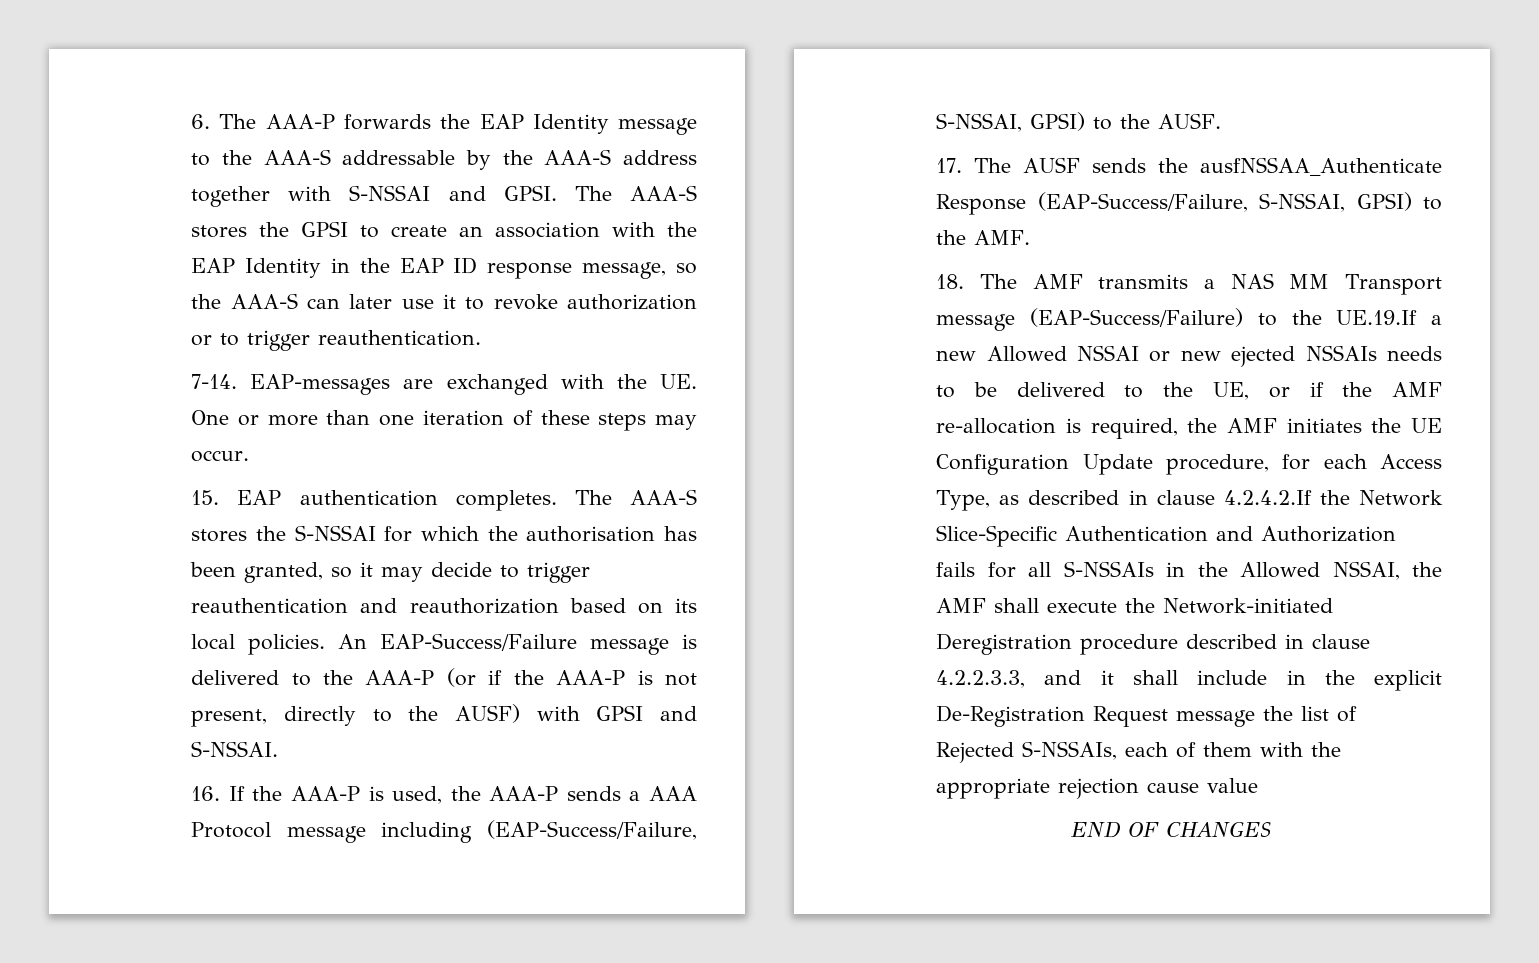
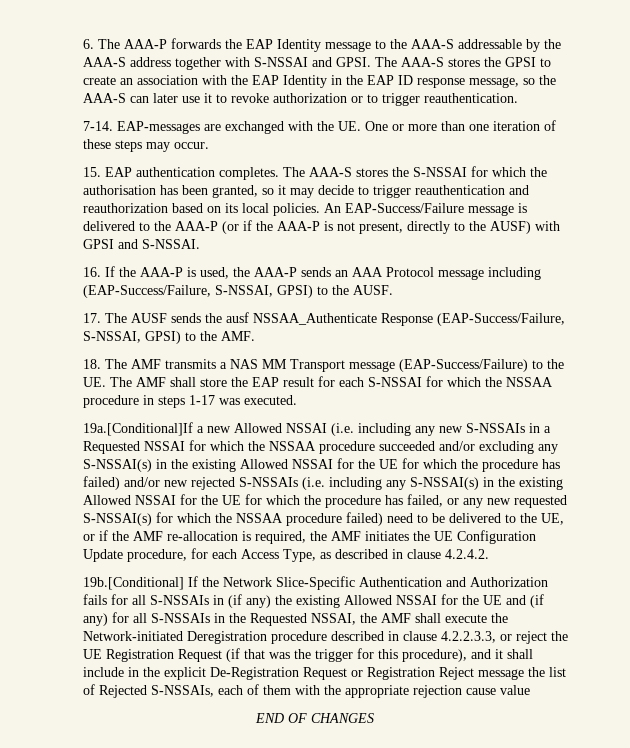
[629,791,641,801] a -> [335,270,349,277] an
[1200,157,1442,176] ausfNSSAA_Authenticate -> [226,312,378,325] ausf NSSAA_Authenticate
[1336,310,1442,325] [936,345,1442,367] UE.19.If a new Allowed NSSAI or new ejected NSSAIs needs -> [83,376,554,387] [83,395,298,408] [83,422,552,436] [83,440,559,454] [83,458,561,472] [83,476,564,490] [83,494,568,508] [83,512,414,526] UE. The AMF shall store the EAP result for each S-NSSAI for which the NSSAA procedure in steps 1-17 was executed. // 19a.[Conditional]If a new Allowed NSSAI (i.e. including any new S-NSSAIs in a Requested NSSAI for which the NSSAA procedure succeeded and/or excluding any S-NSSAI(s) in the existing Allowed NSSAI for the UE for which the procedure has failed) and/or new rejected S-NSSAIs (i.e. including any S-NSSAI(s) in the existing Allowed NSSAI for the UE for which the procedure has failed, or any new requested S-NSSAI(s) for which the NSSAA procedure failed) need
[1223,490,1312,505] 4.2.4.2.If -> [445,549,490,559] [83,576,199,590] 4.2.4.2. // 19b.[Conditional] If
[1197,562,1321,578] the Allowed -> [228,594,545,608] [83,612,308,626] (if any) the existing Allowed NSSAI for the UE and (if any) for all S-NSSAIs in the Requested
(1026, 679) none -> [500,631,569,644] [83,648,468,662] or reject the UE Registration Request (if that was the trigger for this procedure),
(1169, 716) none -> [351,667,475,680] or Registration Reject

